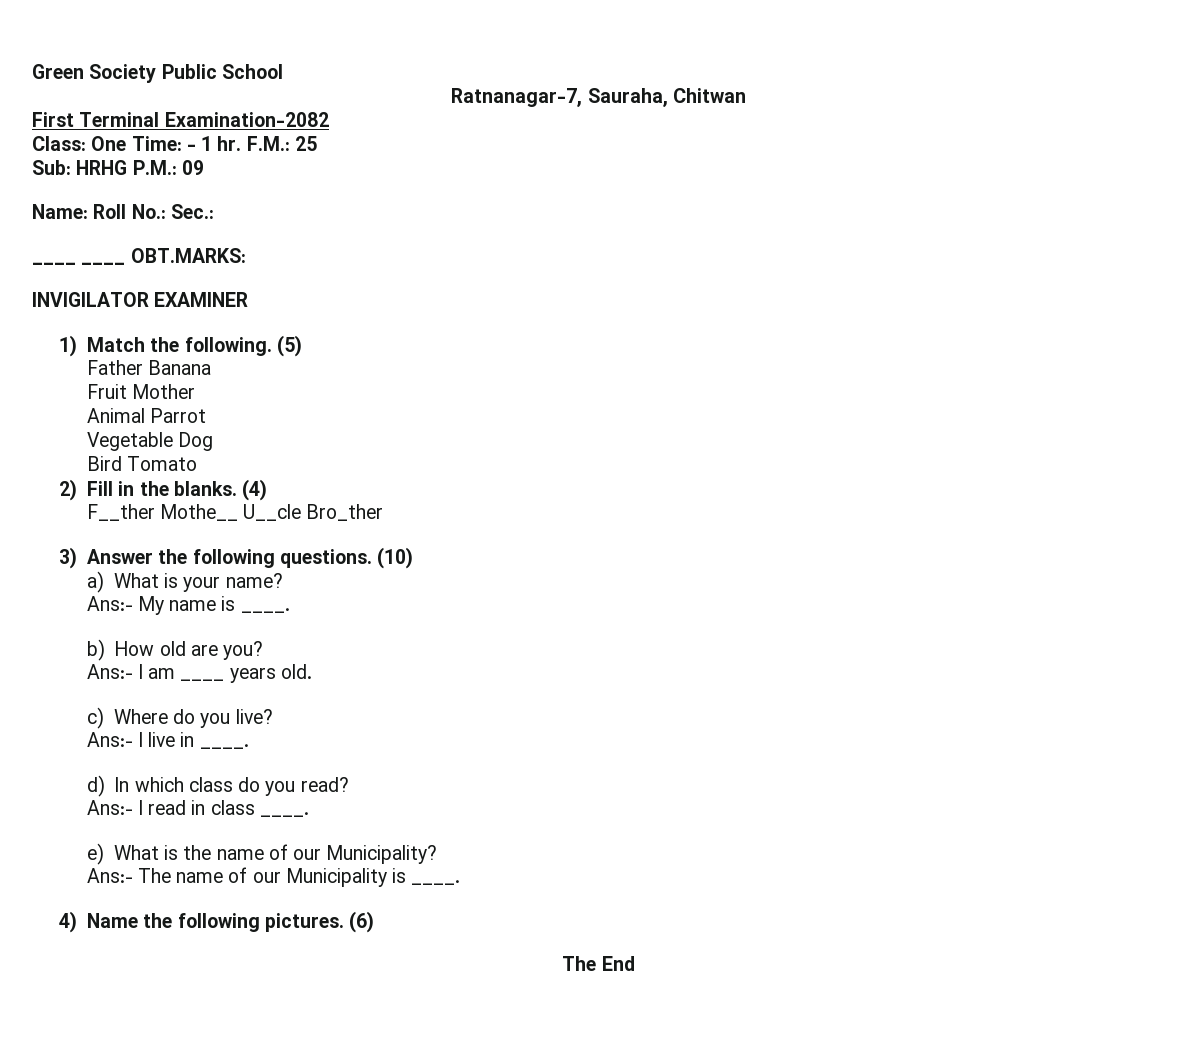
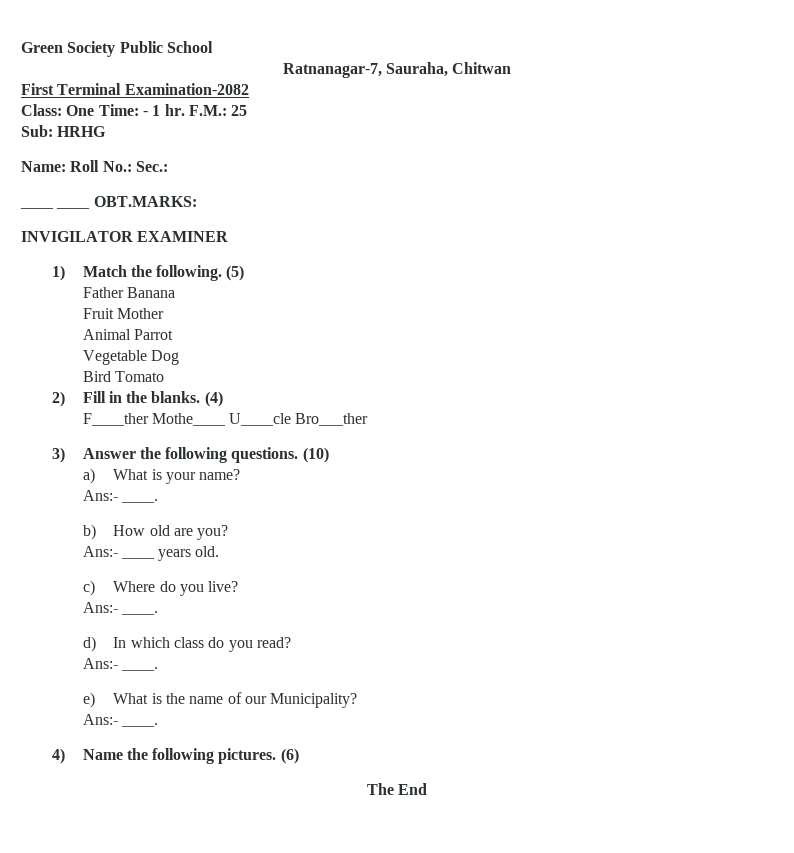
[132,160,204,175] P.M.: 09 -> (107, 131) none
[86,504,384,521] F__ther Mothe__ U__cle Bro_ther -> [82,413,369,426] F____ther Mothe____ U____cle Bro___ther
[137,596,236,615] My name is -> (118, 495) none
[137,664,176,679] I am -> (118, 551) none
[137,732,195,747] I live in -> (118, 607) none
[137,800,255,815] I read in class -> (118, 663) none
[137,867,407,887] The name of our Municipality is -> (118, 719) none

